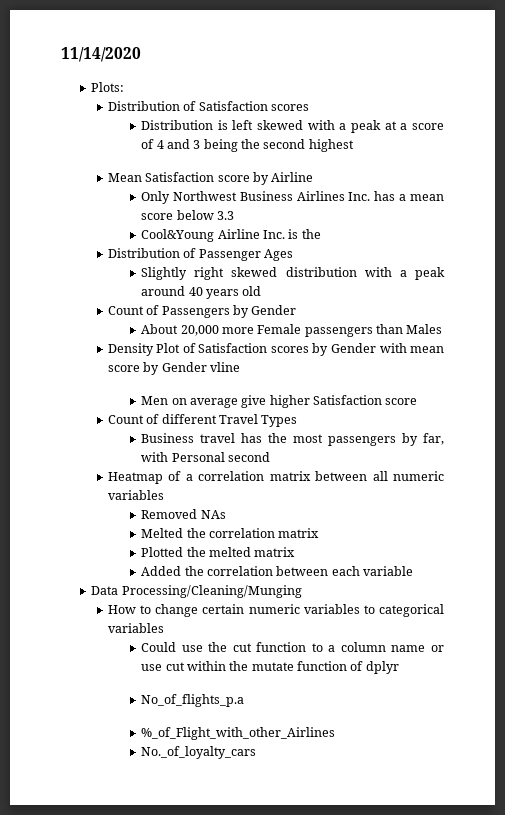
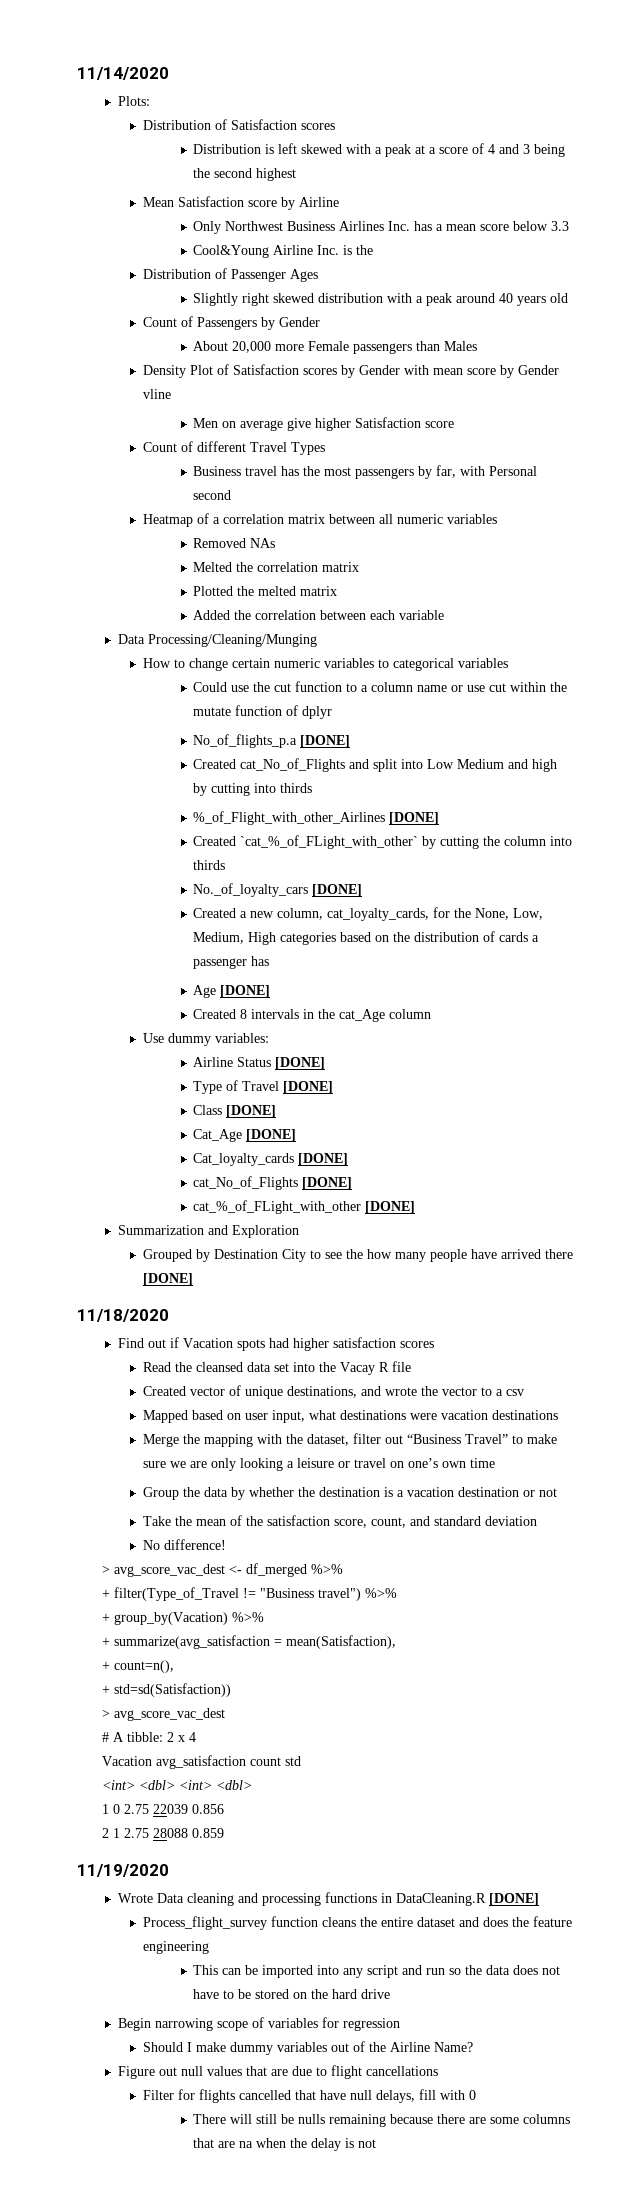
[141,727,336,740] [141,746,257,759] // %_of_Flight_with_other_Airlines // No._of_loyalty_cars -> [300,735,351,748] [193,758,558,772] [193,783,313,796] [193,811,440,825] [193,835,573,849] [193,860,226,870] [193,883,363,897] [193,907,544,921] [193,931,540,945] [193,956,270,969] [193,985,271,998] [193,1009,432,1022] [142,1033,269,1046] [193,1057,326,1070] [193,1080,334,1094] [193,1105,277,1118] [193,1129,297,1142] [193,1153,349,1166] [193,1176,353,1190] [193,1200,416,1214] [117,1225,299,1238] [142,1249,573,1262] [142,1273,193,1286] [77,1309,169,1322] [117,1337,434,1351] [142,1361,411,1375] [142,1385,524,1399] [142,1410,558,1423] [142,1433,557,1447] [142,1458,495,1471] [142,1487,557,1500] [142,1515,537,1528] [142,1539,226,1550] [102,1563,344,1577] [102,1587,398,1601] [102,1612,265,1625] [102,1635,397,1649] [102,1660,175,1673] [102,1683,232,1697] [102,1708,226,1721] [102,1732,197,1742] [102,1755,302,1769] [102,1780,253,1790] [102,1804,225,1814] [102,1828,225,1838] [77,1864,169,1877] [117,1892,539,1906] [142,1916,572,1930] [142,1941,209,1954] [193,1965,561,1978] [193,1989,391,1999] [117,2017,400,2031] [142,2041,473,2055] [117,2065,438,2079] [142,2089,476,2103] [193,2114,571,2127] [193,2138,377,2151] [DONE] // Created cat_No_of_Flights and split into Low Medium and high by cutting into thirds // %_of_Flight_with_other_Airlines [DONE] // Created `cat_%_of_FLight_with_other` by cutting the column into thirds // No._of_loyalty_cars [DONE] // Created a new column, cat_loyalty_cards, for the None, Low, Medium, High categories based on the distribution of cards a passenger has // Age [DONE] // Created 8 intervals in the cat_Age column // Use dummy variables: // Airline Status [DONE] // Type of Travel [DONE] // Class [DONE] // Cat_Age [DONE] // Cat_loyalty_cards [DONE] // cat_No_of_Flights [DONE] // cat_%_of_FLight_with_other [DONE] // Summarization and Exploration // Grouped by Destination City to see the how many people have arrived there [DONE] // 11/18/2020 // Find out if Vacation spots had higher satisfaction scores // Read the cleansed data set into the Vacay R file // Created vector of unique destinations, and wrote the vector to a csv // Mapped based on user input, what destinations were vacation destinations // Merge the mapping with the dataset, filter out “Business Travel” to make sure we are only looking a leisure or travel on one’s own time // Group the data by whether the destination is a vacation destination or not // Take the mean of the satisfaction score, count, and standard deviation // No difference! // > avg_score_vac_dest <- df_merged %>% // + filter(Type_of_Travel != "Business travel") %>% // + group_by(Vacation) %>% // + summarize(avg_satisfaction = mean(Satisfaction), // + count=n(), // + std=sd(Satisfaction)) // > avg_score_vac_dest // # A tibble: 2 x 4 // Vacation avg_satisfaction count std // <int> <dbl> <int> <dbl> // 1 0 2.75 22039 0.856 // 2 1 2.75 28088 0.859 // 11/19/2020 // Wrote Data cleaning and processing functions in DataCleaning.R [DONE] // Process_flight_survey function cleans the entire dataset and does the feature engineering // This can be imported into any script and run so the data does not have to be stored on the hard drive // Begin narrowing scope of variables for regression // Should I make dummy variables out of the Airline Name? // Figure out null values that are due to flight cancellations // Filter for flights cancelled that have null delays, fill with 0 // There will still be nulls remaining because there are some columns that are na when the delay is not

